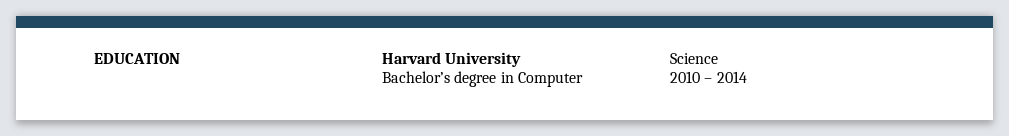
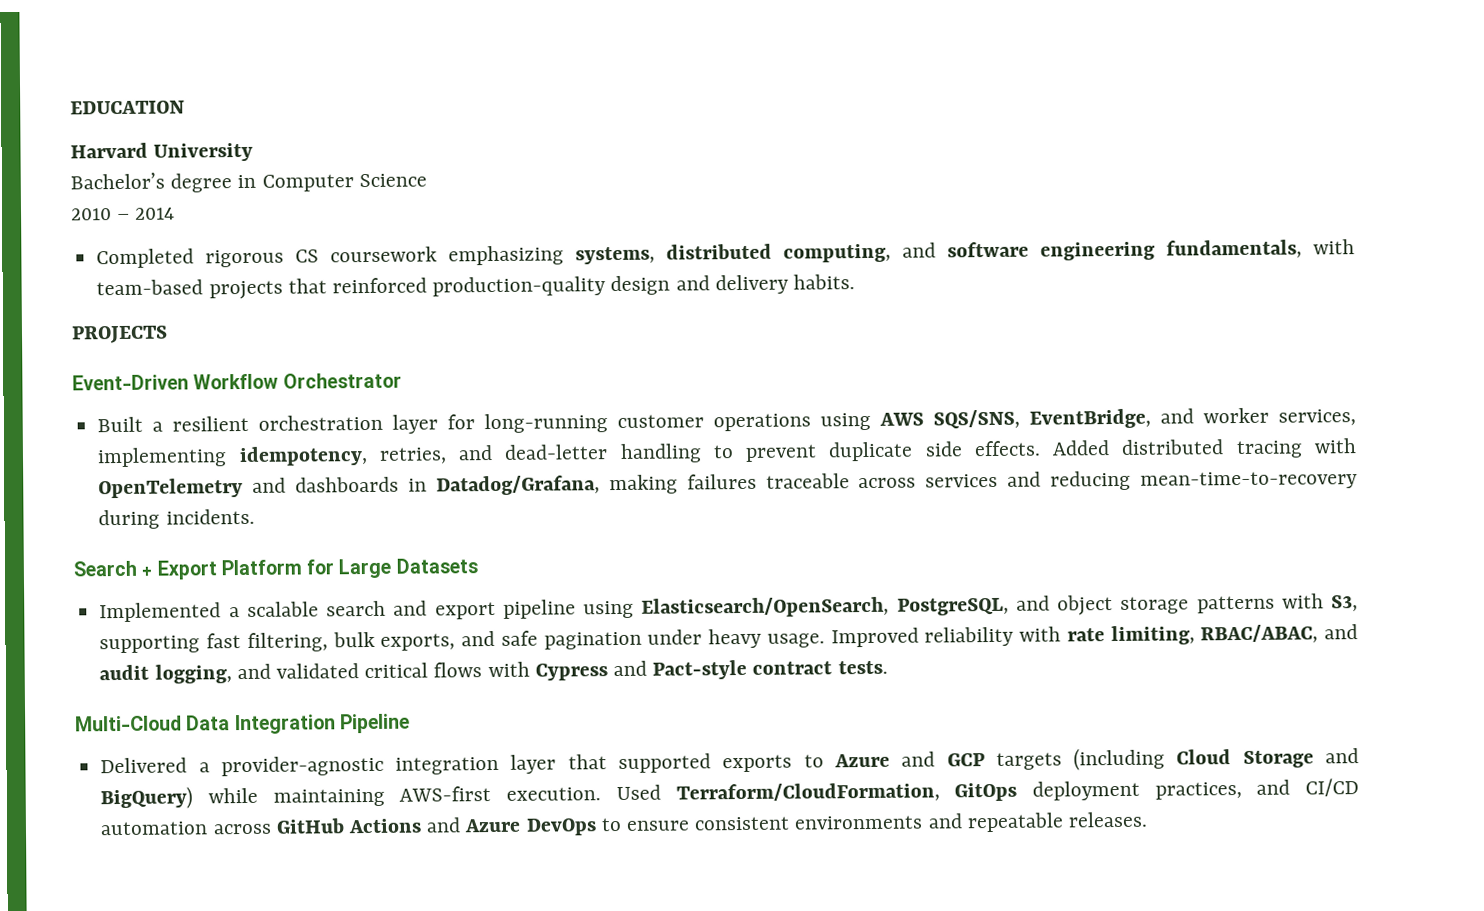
(747, 77) none -> [96,239,1355,269] [96,274,855,300] [71,325,168,344] [72,372,402,391] [97,407,1357,434] [97,438,1358,468] [98,470,1358,499] [98,508,255,530] [73,558,478,580] [99,593,1358,623] [99,624,1358,654] [99,659,888,684] [75,713,410,735] [100,747,1360,777] [100,778,1360,810] [100,811,1148,836] // Completed rigorous CS coursework emphasizing systems, distributed computing, and software engineering fundamentals, with team-based projects that reinforced production-quality design and delivery habits. // PROJECTS // Event-Driven Workflow Orchestrator // Built a resilient orchestration layer for long-running customer operations using AWS SQS/SNS, EventBridge, and worker services, implementing idempotency, retries, and dead-letter handling to prevent duplicate side effects. Added distributed tracing with OpenTelemetry and dashboards in Datadog/Grafana, making failures traceable across services and reducing mean-time-to-recovery during incidents. // Search + Export Platform for Large Datasets // Implemented a scalable search and export pipeline using Elasticsearch/OpenSearch, PostgreSQL, and object storage patterns with S3, supporting fast filtering, bulk exports, and safe pagination under heavy usage. Improved reliability with rate limiting, RBAC/ABAC, and audit logging, and validated critical flows with Cypress and Pact-style contract tests. // Multi-Cloud Data Integration Pipeline // Delivered a provider-agnostic integration layer that supported exports to Azure and GCP targets (including Cloud Storage and BigQuery) while maintaining AWS-first execution. Used Terraform/CloudFormation, GitOps deployment practices, and CI/CD automation across GitHub Actions and Azure DevOps to ensure consistent environments and repeatable releases.

